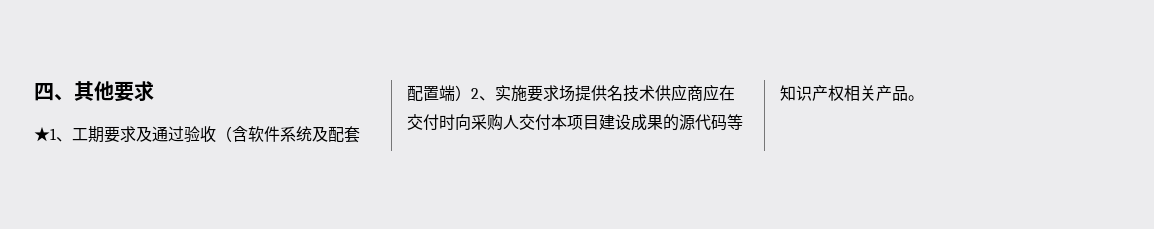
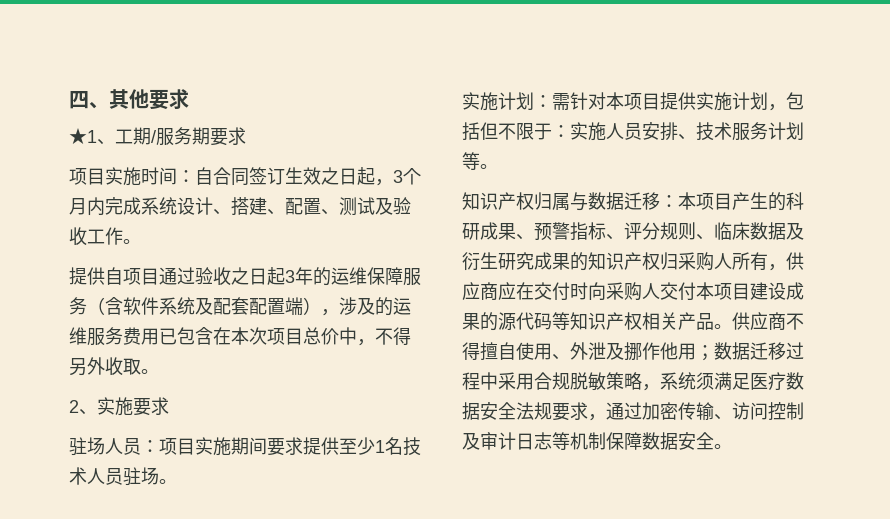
[104,126,216,143] 要求及通过验收 -> [151,127,246,146] [69,167,421,186] [69,197,411,216] [69,227,141,246] [69,267,421,286] [69,297,87,315] /服务期要求 // 项目实施时间：自合同签订生效之日起，3个月内完成系统设计、搭建、配置、测试及验收工作。 // 提供自项目通过验收之日起3年的运维保障服务
[471,85,655,102] 2、实施要求场提供名技术 -> [321,297,411,316] [69,327,411,346] [69,357,159,376] [69,397,169,416] [69,437,421,456] [69,467,177,486] [462,92,804,111] [462,122,804,141] [462,152,498,170] [462,192,804,211] [462,222,804,241] [462,252,786,271] ，涉及的运维服务费用已包含在本次项目总价中，不得另外收取。 // 2、实施要求 // 驻场人员：项目实施期间要求提供至少1名技术人员驻场。 // 实施计划：需针对本项目提供实施计划，包括但不限于：实施人员安排、技术服务计划等。 // 知识产权归属与数据迁移：本项目产生的科研成果、预警指标、评分规则、临床数据及衍生研究成果的知识产权归采购人所有，
(924, 98) none -> [732,312,804,330] [462,342,804,361] [462,372,804,391] [462,402,804,421] [462,432,732,450] 供应商不得擅自使用、外泄及挪作他用；数据迁移过程中采用合规脱敏策略，系统须满足医疗数据安全法规要求，通过加密传输、访问控制及审计日志等机制保障数据安全。

